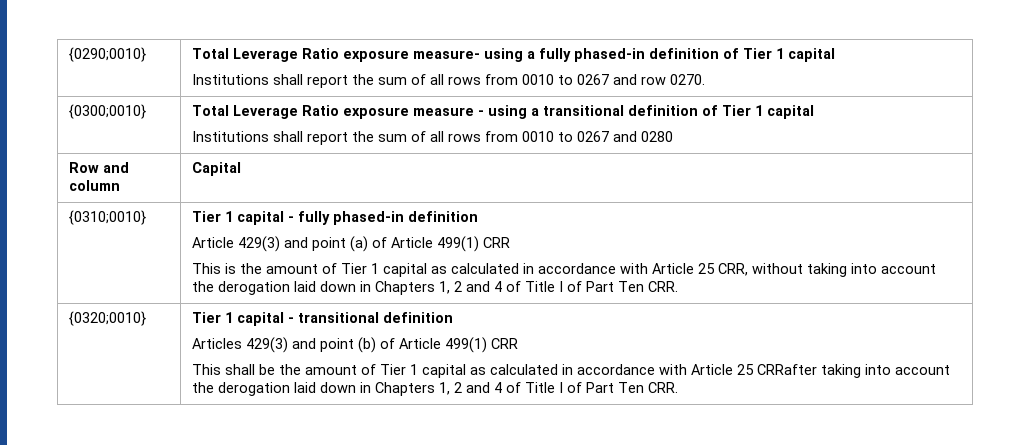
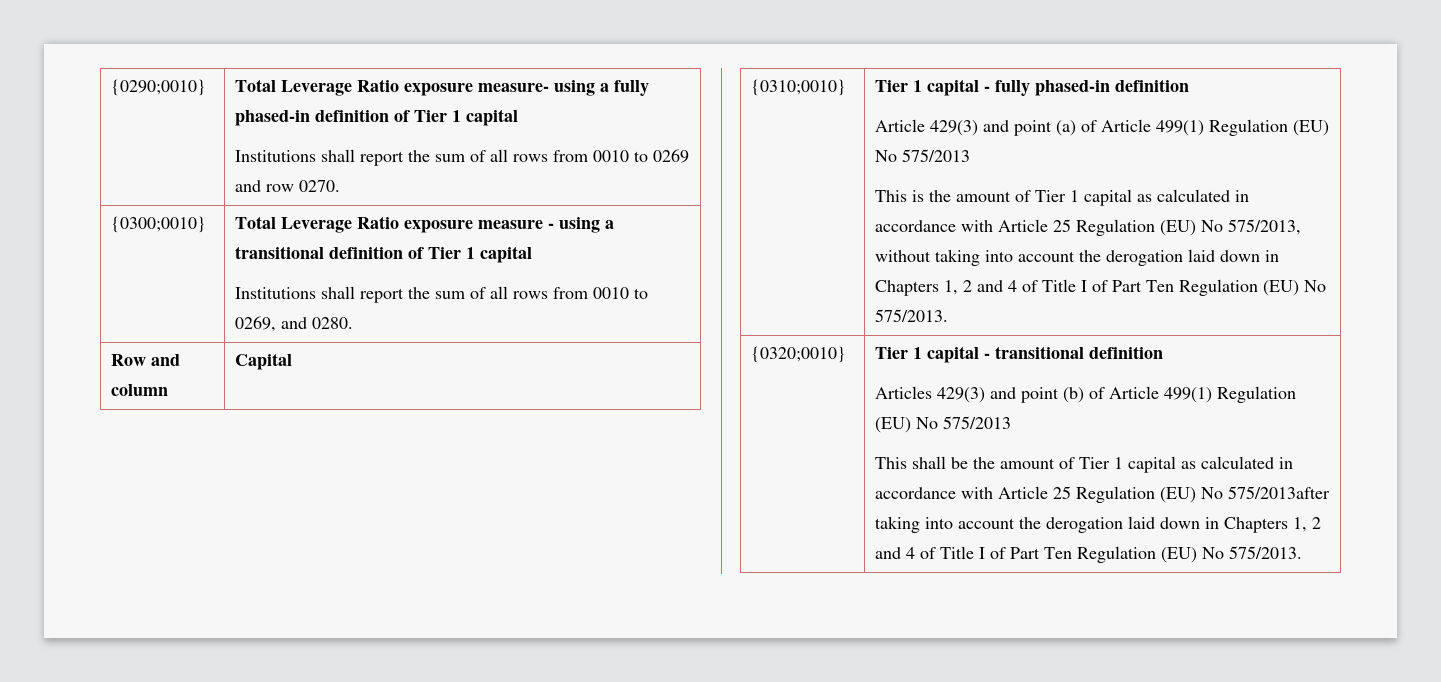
[576,74,609,85] 0267 -> [653,149,690,163] 0269
[576,131,673,142] 0267 and 0280 -> [235,316,354,332] 0269, and 0280.
[482,237,510,248] CRR -> [1209,119,1330,136] [875,149,971,162] Regulation (EU) No 575/2013
[717,263,748,276] CRR, -> [1076,219,1302,236] Regulation (EU) No 575/2013,
[647,281,678,292] CRR. -> [1179,279,1327,296] [875,309,949,322] Regulation (EU) No 575/2013.
[490,338,518,349] CRR -> [1217,386,1297,403] [875,416,1012,433] Regulation (EU) No 575/2013
[756,364,817,375] CRRafter -> [1076,486,1331,503] Regulation (EU) No 575/2013after
[647,382,678,393] CRR. -> [1077,546,1303,563] Regulation (EU) No 575/2013.

